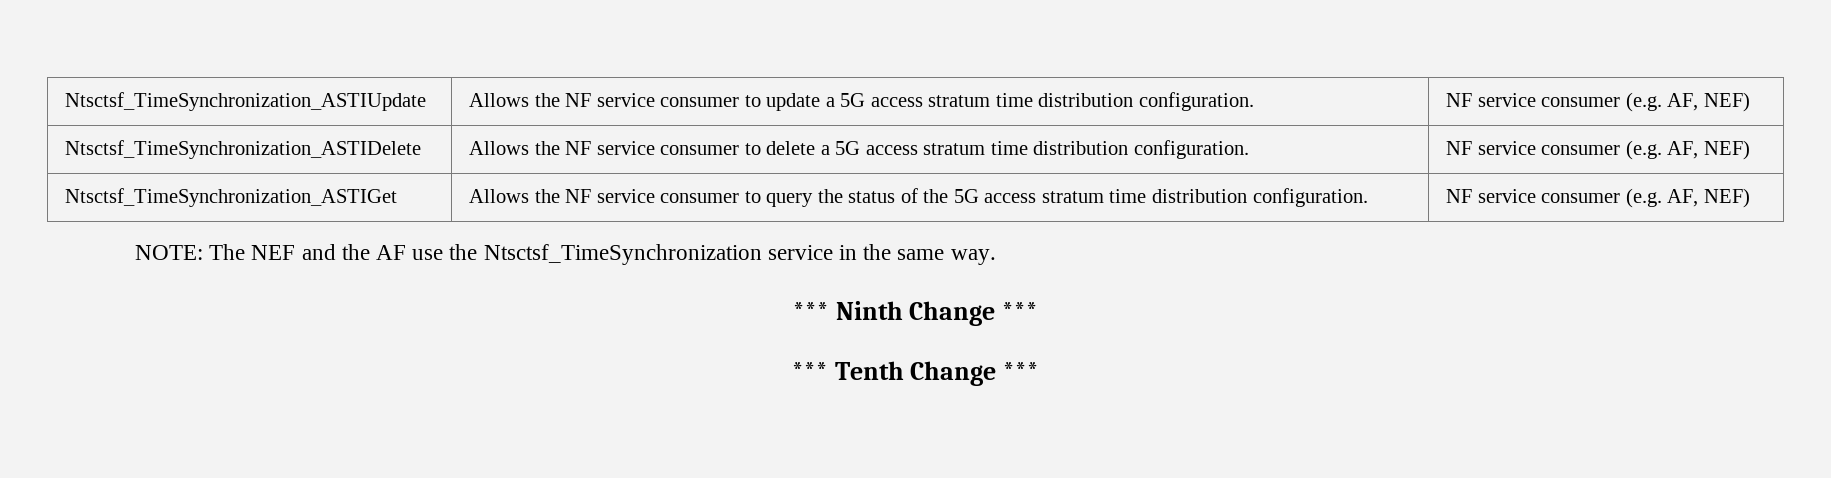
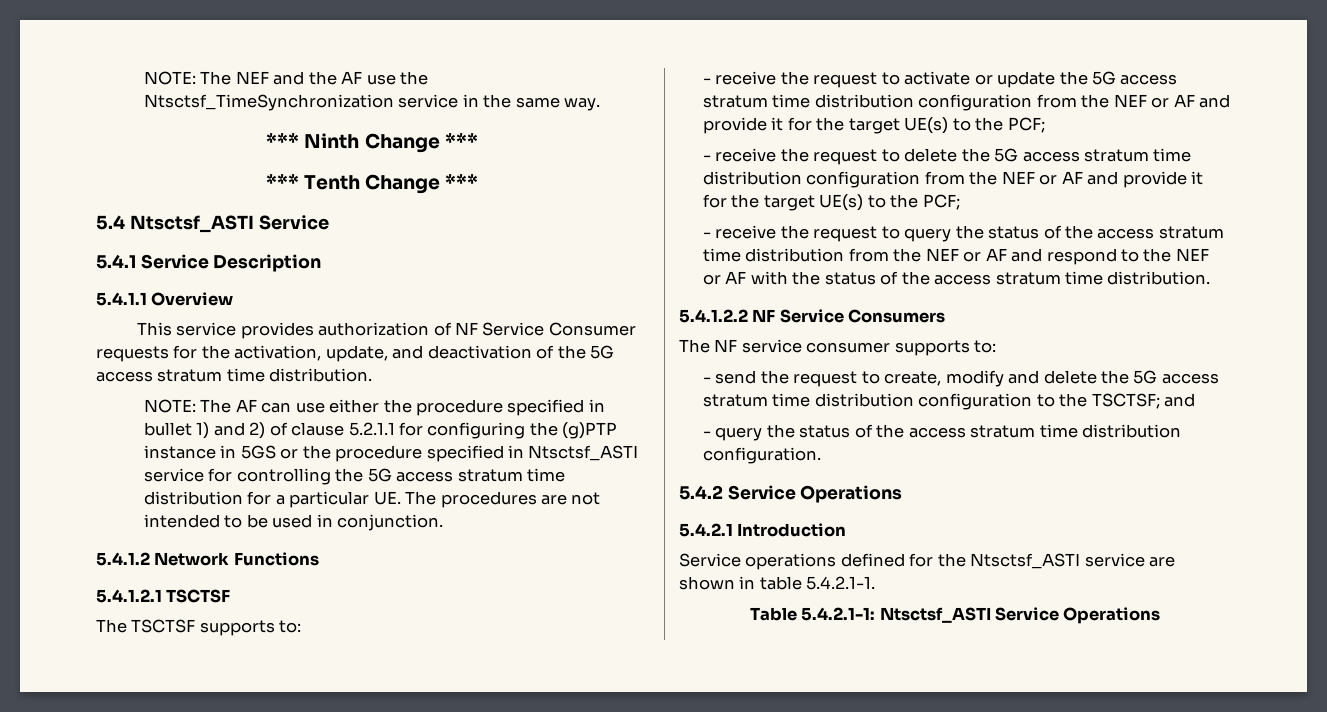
[64,92,426,111] [468,92,1254,111] [1445,92,1750,112] [64,140,421,159] [468,140,1249,159] [1445,140,1750,160] [64,188,397,207] [468,188,1368,207] [1445,188,1750,208] Ntsctsf_TimeSynchronization_ASTIUpdate | Allows the NF service consumer to update a 5G access stratum time distribution configuration. | NF service consumer (e.g. AF, NEF) // Ntsctsf_TimeSynchronization_ASTIDelete | Allows the NF service consumer to delete a 5G access stratum time distribution configuration. | NF service consumer (e.g. AF, NEF) // Ntsctsf_TimeSynchronization_ASTIGet | Allows the NF service consumer to query the status of the 5G access stratum time distribution configuration. | NF service consumer (e.g. AF, NEF) // -> (143, 78) none
(1040, 371) none -> [96,215,329,233] [96,254,322,272] [96,292,234,306] [136,322,636,339] [96,345,615,362] [96,368,373,382] [143,399,605,416] [143,422,618,439] [143,445,639,462] [143,468,565,485] [143,491,601,508] [143,514,444,531] [96,552,319,566] [96,589,231,603] [96,619,302,636] [702,71,1178,88] [702,94,1230,111] [702,117,1045,134] [702,148,1192,165] [702,171,1203,188] [702,194,960,211] [702,225,1224,242] [702,248,1209,265] [702,271,1211,285] [679,309,946,323] [679,339,997,356] [702,370,1219,387] [702,393,1196,410] [702,424,1181,441] [702,447,821,464] [679,485,903,503] [679,523,847,537] [679,553,1176,570] [679,576,876,590] [749,607,1161,624] // 5.4 Ntsctsf_ASTI Service // 5.4.1 Service Description // 5.4.1.1 Overview // This service provides authorization of NF Service Consumer requests for the activation, update, and deactivation of the 5G access stratum time distribution. // NOTE: The AF can use either the procedure specified in bullet 1) and 2) of clause 5.2.1.1 for configuring the (g)PTP instance in 5GS or the procedure specified in Ntsctsf_ASTI service for controlling the 5G access stratum time distribution for a particular UE. The procedures are not intended to be used in conjunction. // 5.4.1.2 Network Functions // 5.4.1.2.1 TSCTSF // The TSCTSF supports to: // - receive the request to activate or update the 5G access stratum time distribution configuration from the NEF or AF and provide it for the target UE(s) to the PCF; // - receive the request to delete the 5G access stratum time distribution configuration from the NEF or AF and provide it for the target UE(s) to the PCF; // - receive the request to query the status of the access stratum time distribution from the NEF or AF and respond to the NEF or AF with the status of the access stratum time distribution. // 5.4.1.2.2 NF Service Consumers // The NF service consumer supports to: // - send the request to create, modify and delete the 5G access stratum time distribution configuration to the TSCTSF; and // - query the status of the access stratum time distribution configuration. // 5.4.2 Service Operations // 5.4.2.1 Introduction // Service operations defined for the Ntsctsf_ASTI service are shown in table 5.4.2.1-1. // Table 5.4.2.1-1: Ntsctsf_ASTI Service Operations

